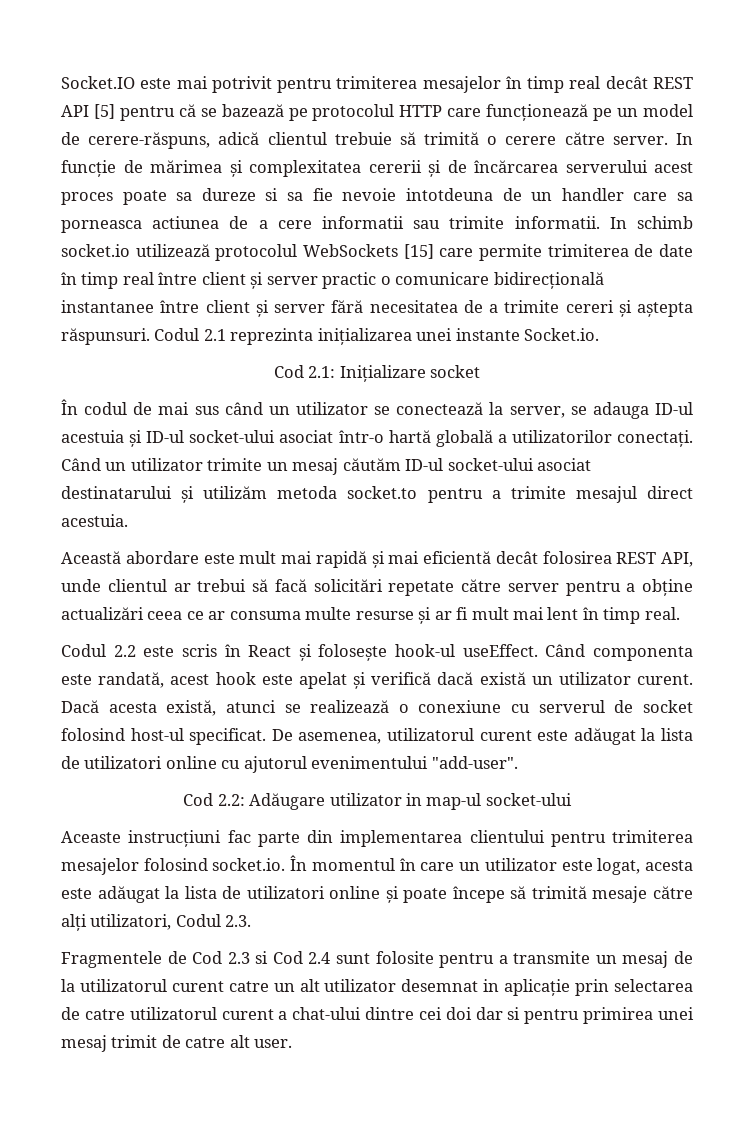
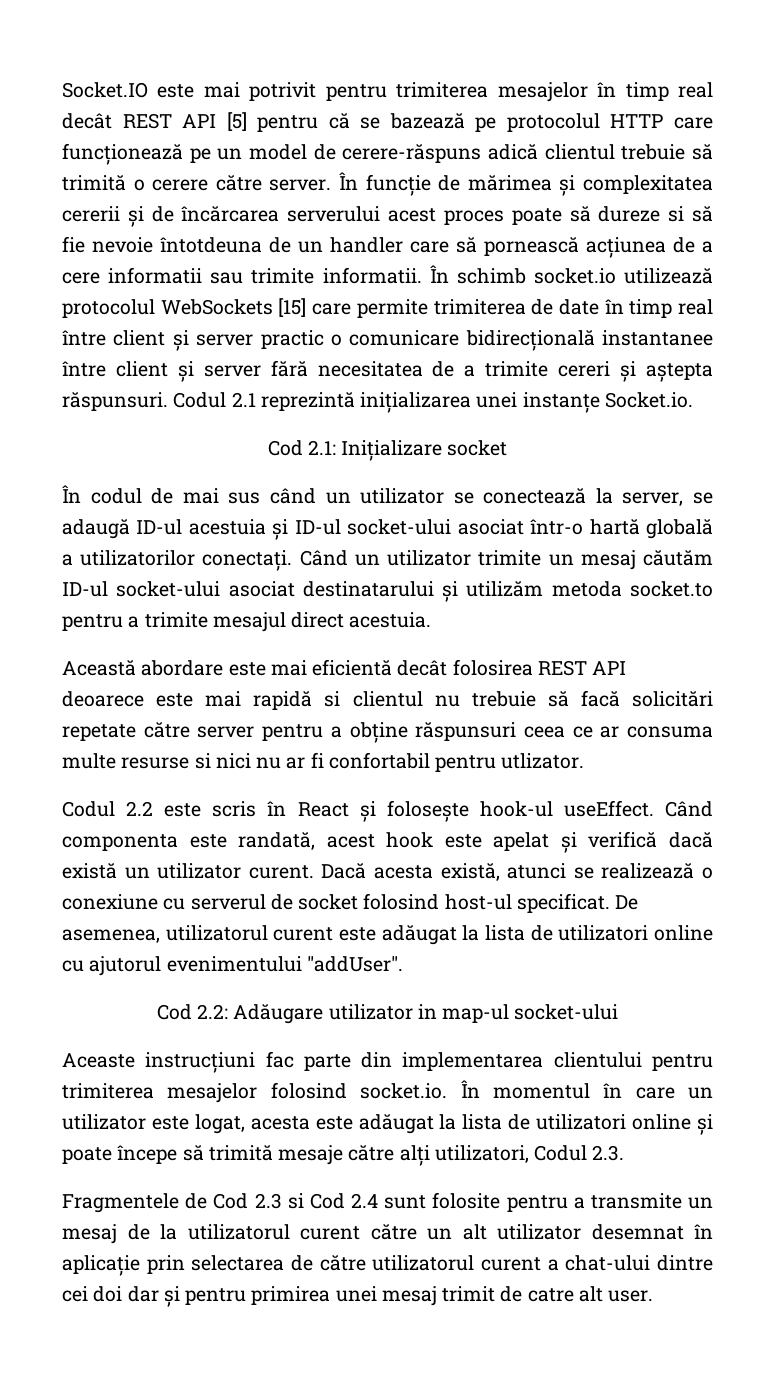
[88,132,211,149] cerere-răspuns, -> [342,144,482,163] cerere-răspuns
[676,133,693,145] In -> [339,172,358,190] În
[176,192,193,201] sa -> [569,206,591,222] să
[287,192,304,201] sa -> [692,206,714,222] să
[405,188,493,201] intotdeuna -> [160,237,262,253] întotdeuna
[677,192,694,201] [61,216,220,233] sa porneasca actiunea -> [456,237,666,258] să pornească acțiunea
[609,217,627,229] In -> [429,265,449,283] În
[230,328,314,345] reprezinta -> [260,392,355,411] reprezintă
[455,328,520,341] instante -> [522,392,600,413] instanțe
[592,402,649,419] adauga -> [62,519,130,539] adaugă
[239,551,385,568] mult mai rapidă și -> (266, 669) none
[661,552,693,567] [61,579,247,592] API, unde clientul ar trebui -> [592,661,627,675] [62,691,536,710] API deoarece este mai rapidă si clientul nu trebuie
[61,607,144,620] actualizări -> [415,722,517,741] răspunsuri
[418,607,680,624] și ar fi mult mai lent în timp real. -> [194,752,585,772] si nici nu ar fi confortabil pentru utlizator.
[431,756,518,769] "add-user". -> [306,956,403,972] "addUser".
[228,981,269,992] catre -> [370,1224,417,1240] către
[483,979,500,992] in -> [694,1224,713,1239] în
[84,1009,125,1020] catre -> [319,1255,366,1271] către
[507,1007,521,1020] si -> [163,1286,180,1307] și

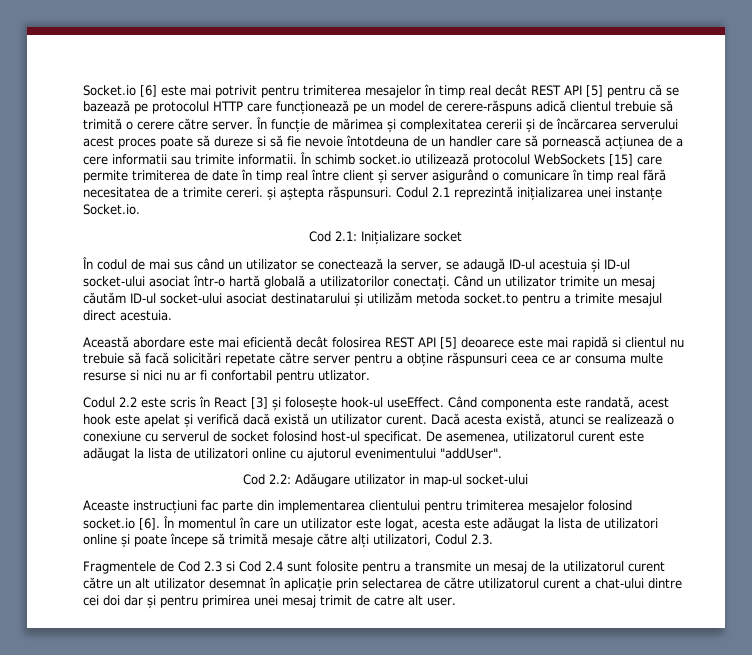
[62,82,148,98] Socket.IO -> [83,85,157,97] Socket.io [6]
[260,330,324,349] practic -> [432,169,488,183] asigurând
[465,330,713,351] [62,361,261,382] bidirecțională instantanee între client și server -> [572,169,639,183] în timp real
[558,361,611,377] cereri -> [226,187,263,198] cereri.
(627, 668) none -> [440,337,457,349] [5]
(349, 809) none -> [251,397,268,409] [3]
[360,1083,448,1099] socket.io. -> [83,518,160,530] socket.io [6].

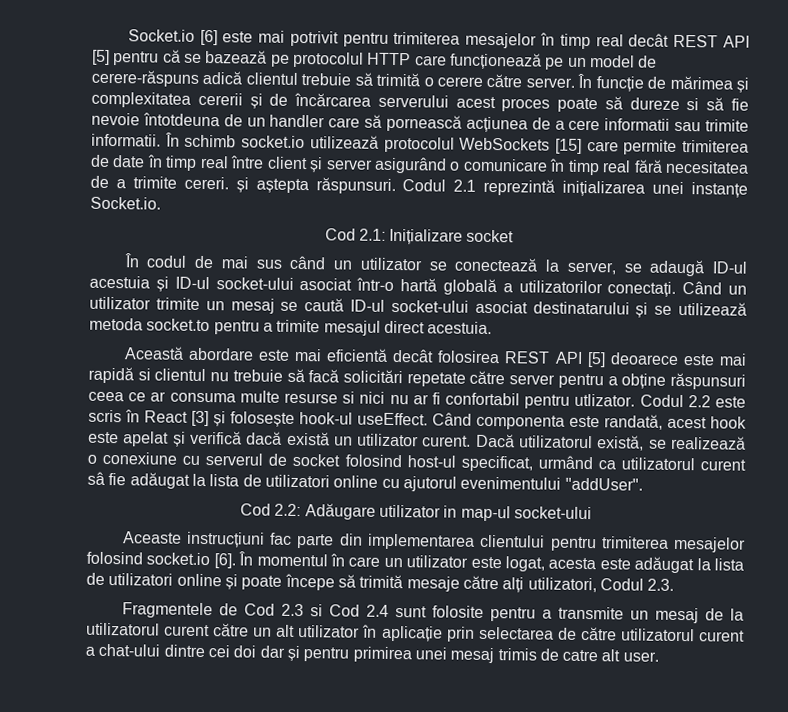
[83,292,126,304] căutăm -> [280,298,345,312] se caută
[367,292,412,304] utilizăm -> [654,301,748,316] se utilizează
(370, 375) // -> (636, 400) none
[464,413,584,426] acesta există, atunci -> [519,435,645,451] utilizatorul există,
[364,431,644,444] specificat. De asemenea, utilizatorul curent este -> [460,455,746,472] [87,471,127,486] specificat, urmând ca utilizatorul curent sâ fie
[209,578,266,589] desemnat -> (361, 631) none
[320,595,352,605] trimit -> [497,648,537,661] trimis

